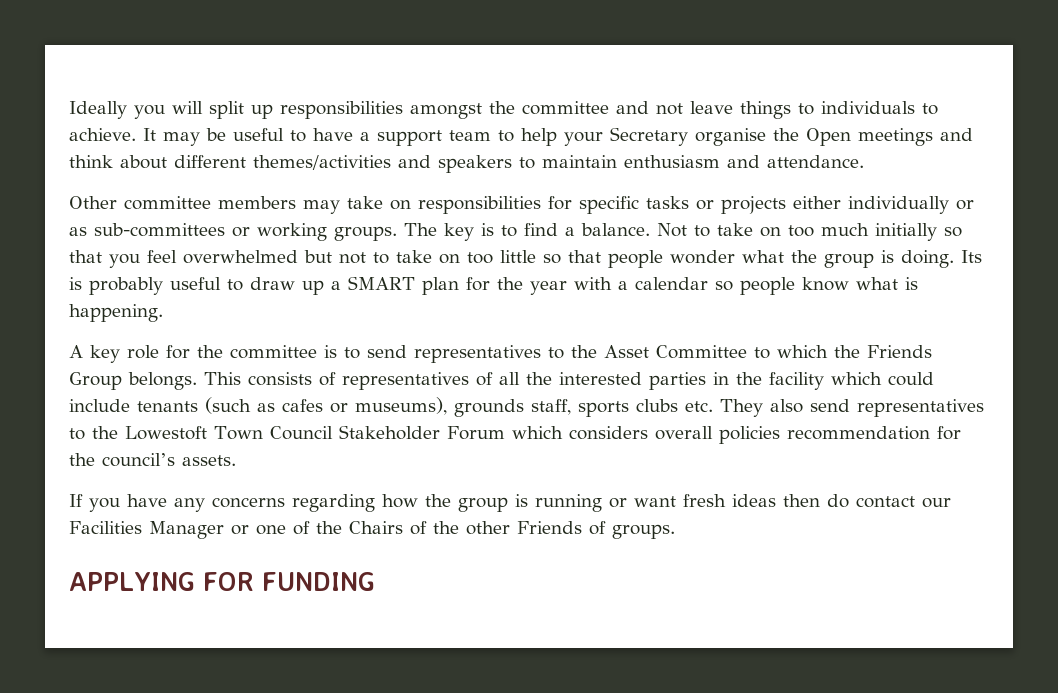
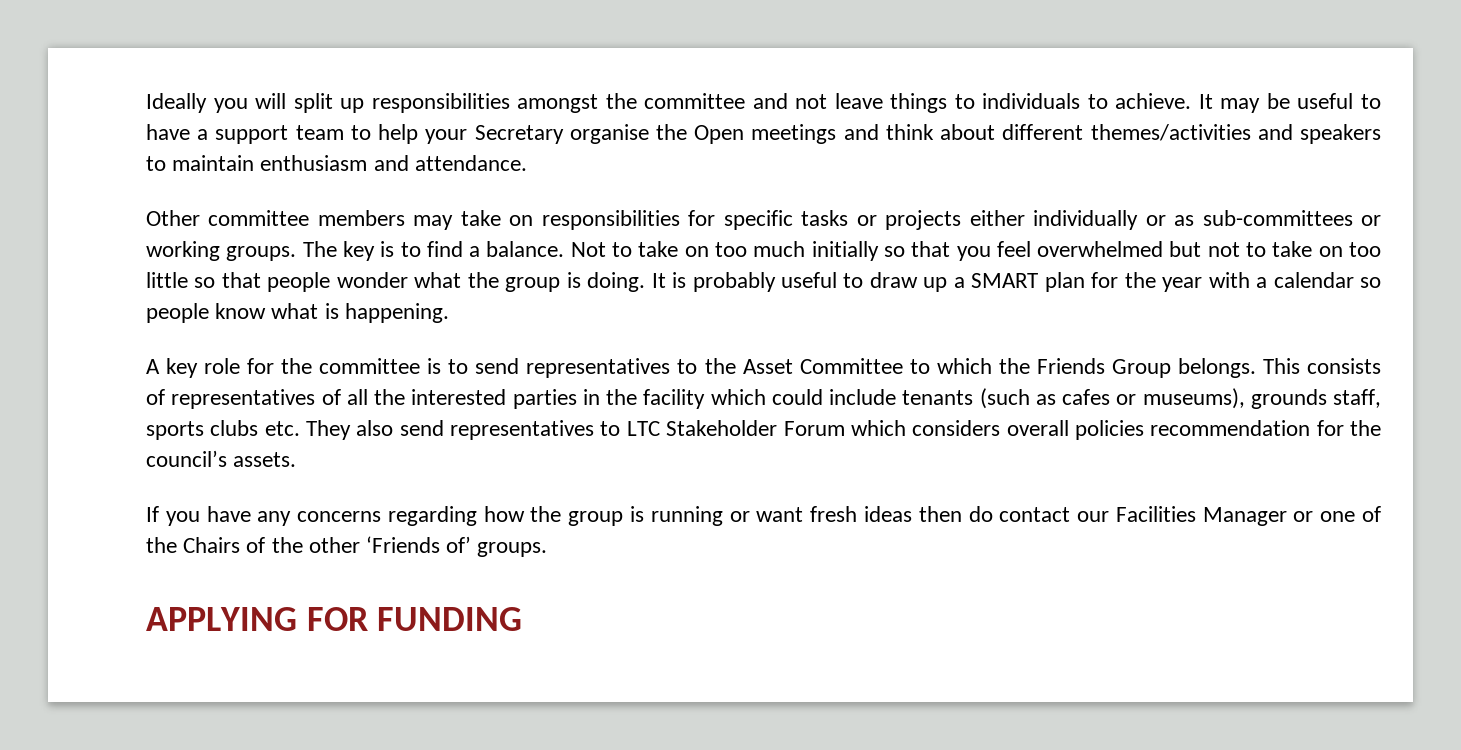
[961,250,982,263] Its -> [651,273,666,288] It
[92,426,333,440] the Lowestoft Town Council -> [626,421,660,436] LTC
[517,521,606,535] Friends of -> [366,536,472,553] ‘Friends of’

